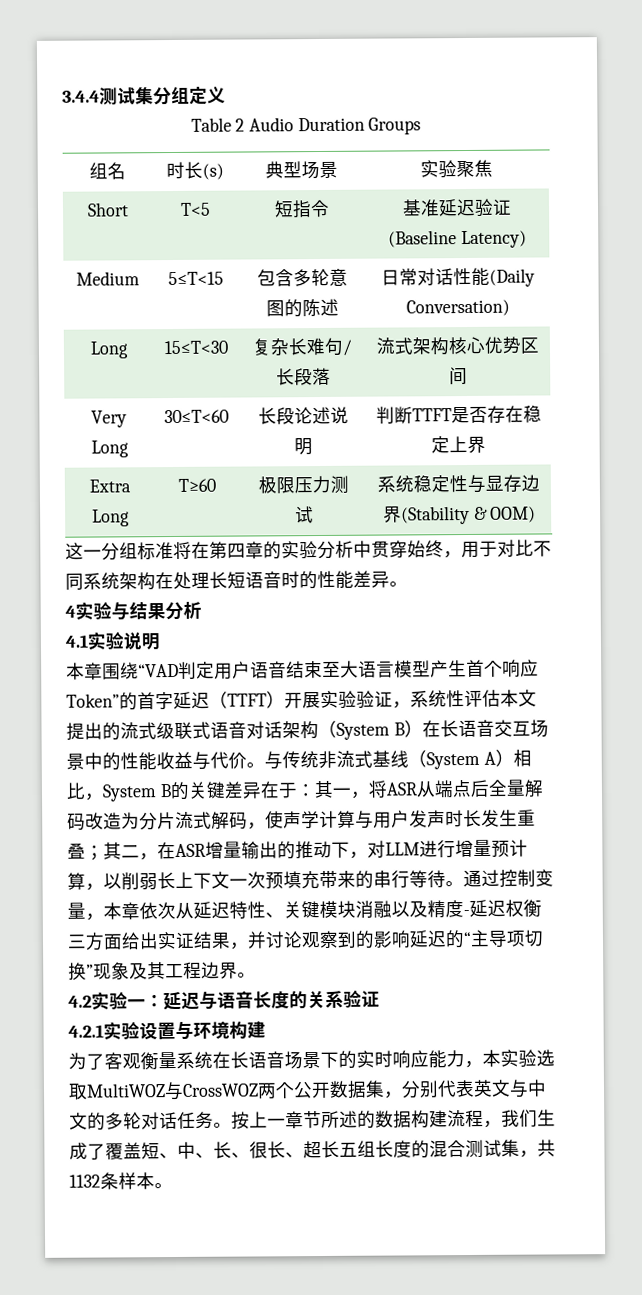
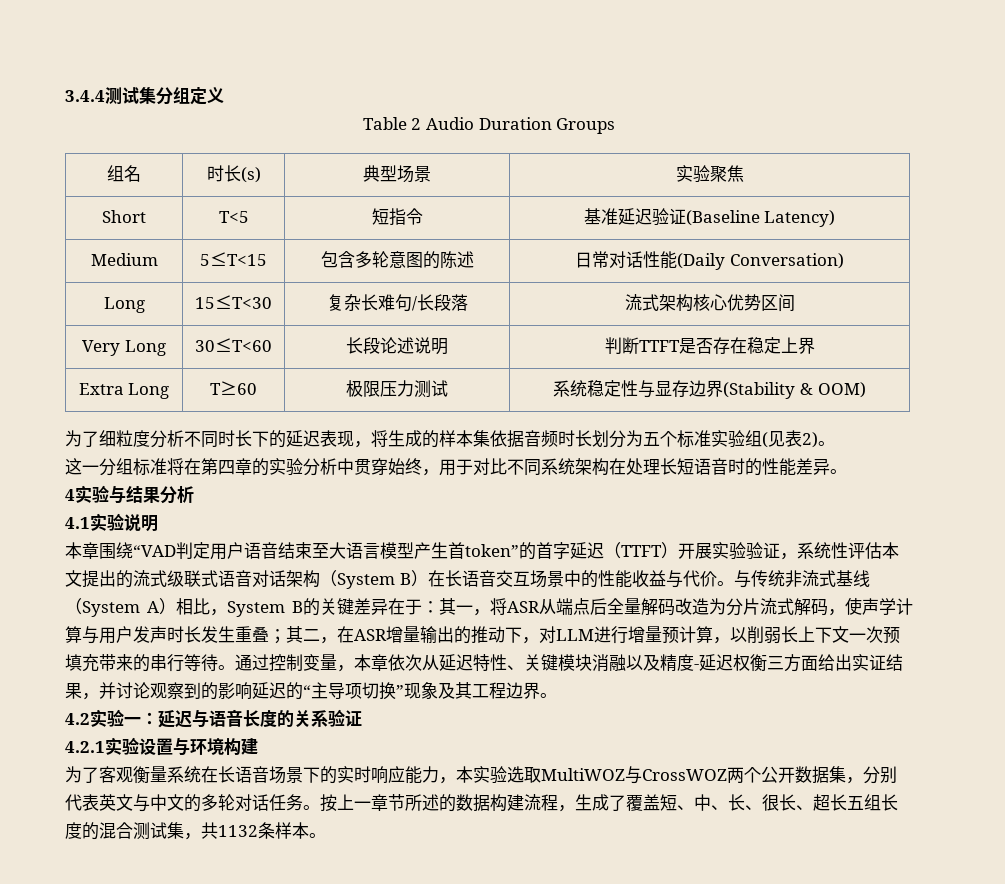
(537, 514) none -> [65,430,835,448] // 为了细粒度分析不同时长下的延迟表现，将生成的样本集依据音频时长划分为五个标准实验组(见表2)。
[484,659,539,678] [66,693,120,708] 个响应Token” -> [465,544,519,557] token”
[501,1109,538,1128] 我们 -> (575, 808) none

